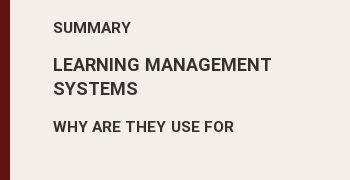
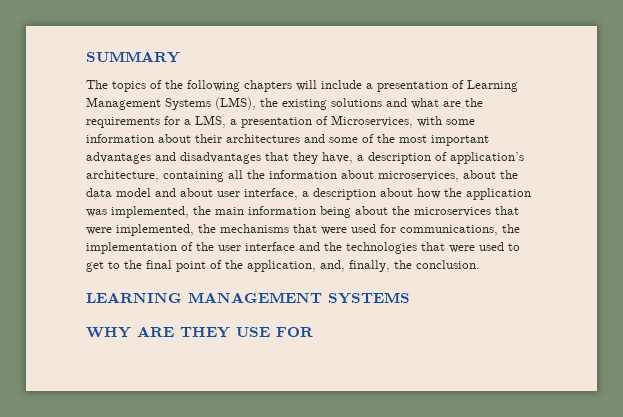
(131, 27) none -> [86,80,518,92] [86,97,483,110] [86,115,475,128] [86,134,489,146] [86,152,524,164] [86,170,518,182] [86,188,531,200] [86,206,519,218] [86,224,520,236] [86,242,520,254] [86,260,480,272] // The topics of the following chapters will include a presentation of Learning Management Systems (LMS), the existing solutions and what are the requirements for a LMS, a presentation of Microservices, with some information about their architectures and some of the most important advantages and disadvantages that they have, a description of application’s architecture, containing all the information about microservices, about the data model and about user interface, a description about how the application was implemented, the main information being about the microservices that were implemented, the mechanisms that were used for communications, the implementation of the user interface and the technologies that were used to get to the final point of the application, and, finally, the conclusion.

